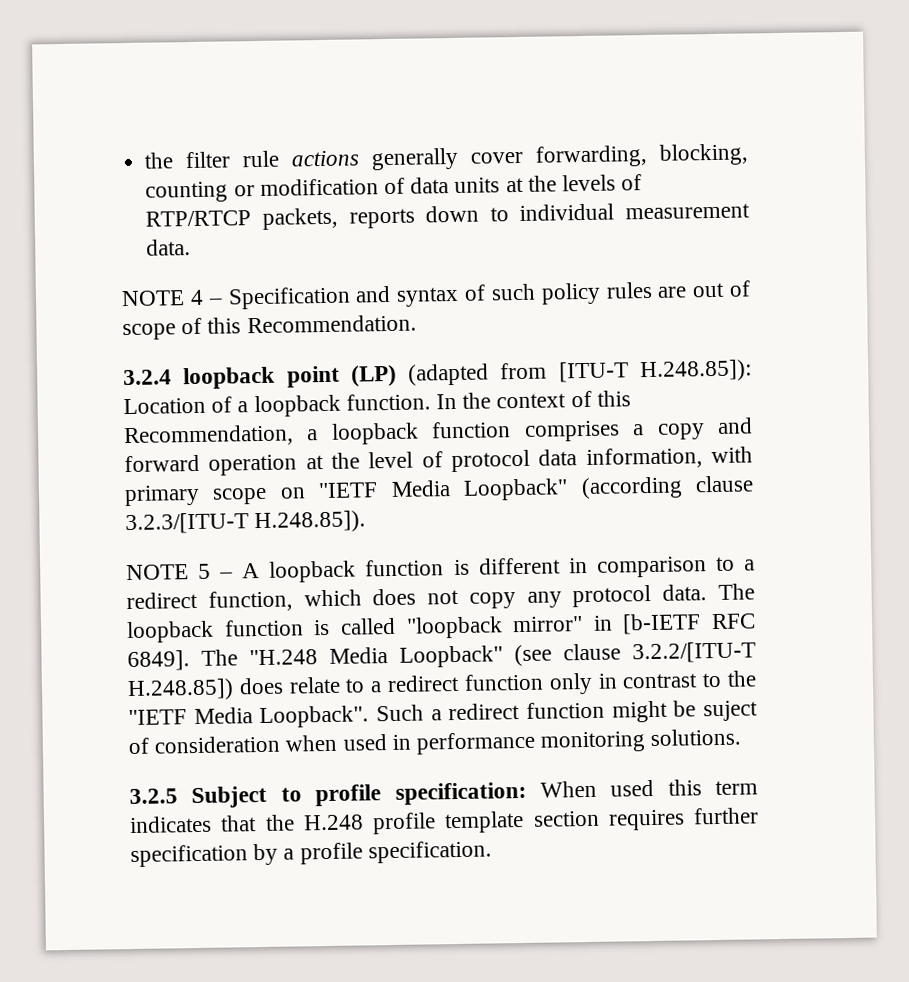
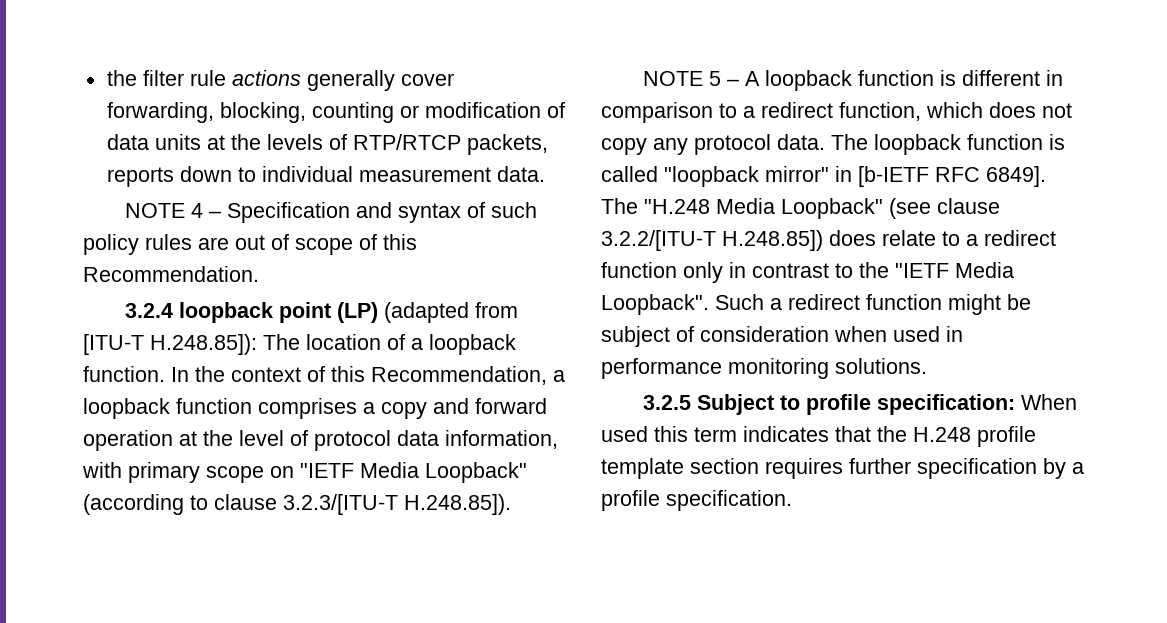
[123,397,206,415] Location -> [263,334,381,350] The location
(683, 488) none -> [190,495,208,510] to
[703,700,758,722] suject -> [601,326,670,347] subject

